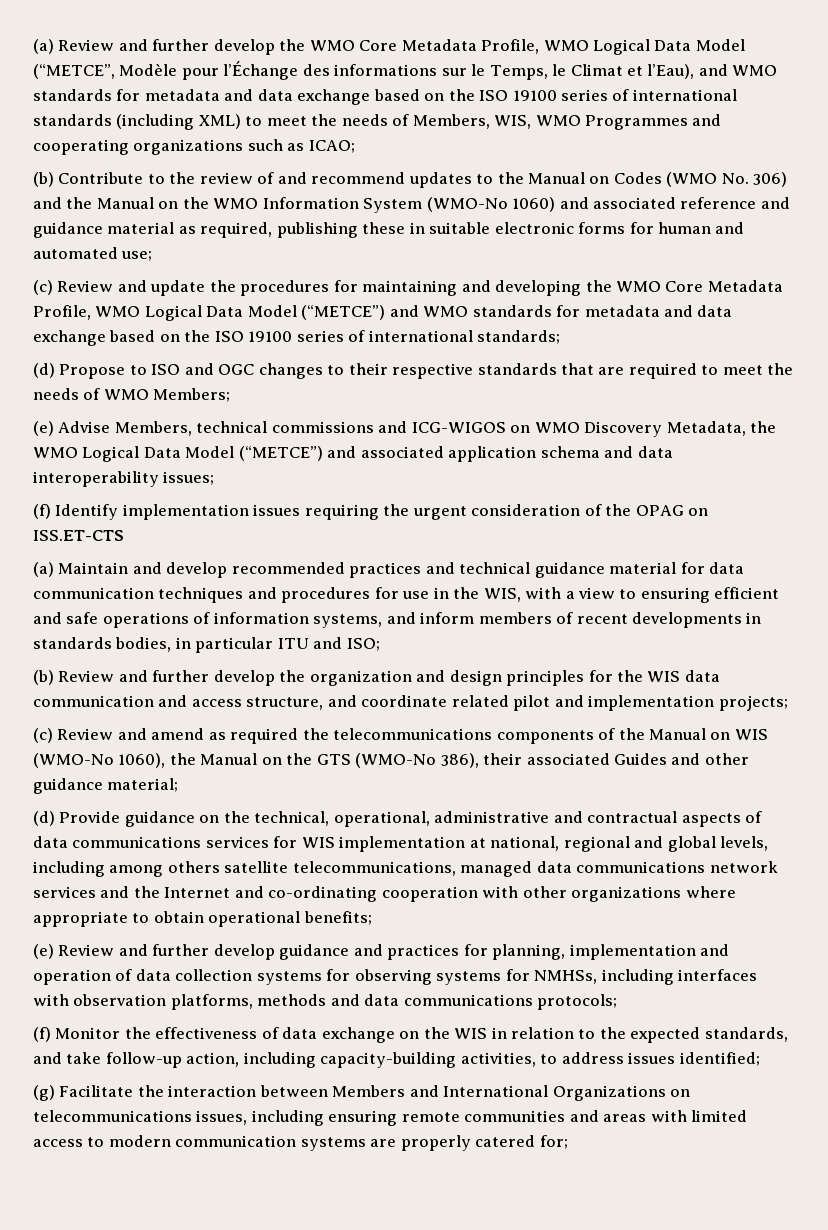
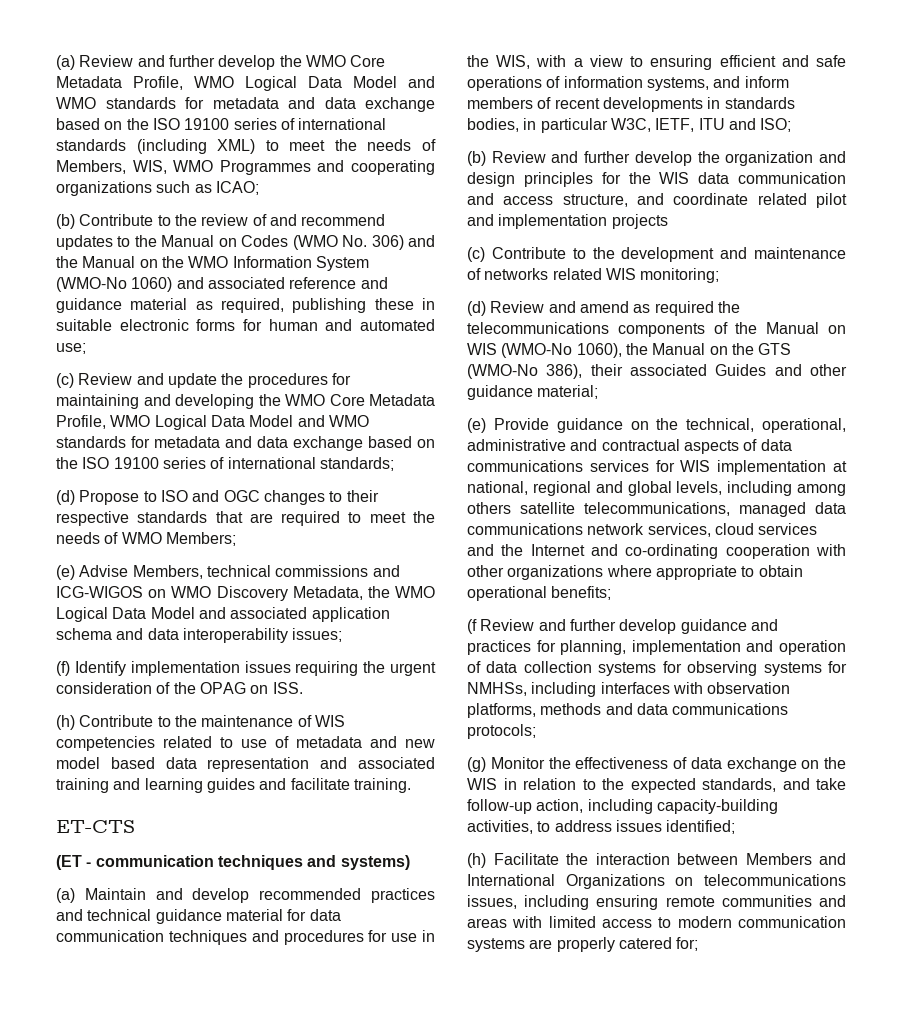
[33,61,695,80] (“METCE”, Modèle pour l’Échange des informations sur le Temps, le Climat et l’Eau), -> (397, 82) none
[301,305,386,320] (“METCE”) -> (294, 421) none
[238,446,323,461] (“METCE”) -> (195, 613) none
[33,530,124,541] ISS.ET-CTS -> [272,682,303,694] [56,715,345,730] [56,736,435,751] [56,757,436,772] [56,778,411,793] [56,820,135,833] [56,855,410,870] ISS. // (h) Contribute to the maintenance of WIS competencies related to use of metadata and new model based data representation and associated training and learning guides and facilitate training. // ET-CTS // (ET - communication techniques and systems)
(274, 645) none -> [610,118,695,132] W3C, IETF,
[718,695,788,711] [33,728,53,743] projects; // (c) -> [611,214,668,229] [467,247,846,262] [467,268,720,283] [467,301,486,316] projects // (c) Contribute to the development and maintenance of networks related WIS monitoring; // (d)
[33,811,55,826] (d) -> [467,418,486,433] (e)
(778, 867) none -> [647,523,754,537] services, cloud
[33,944,54,959] (e) -> [467,619,477,634] (f
[33,1027,51,1042] (f) -> [467,757,486,772] (g)
[33,1085,55,1101] (g) -> [467,853,486,868] (h)

